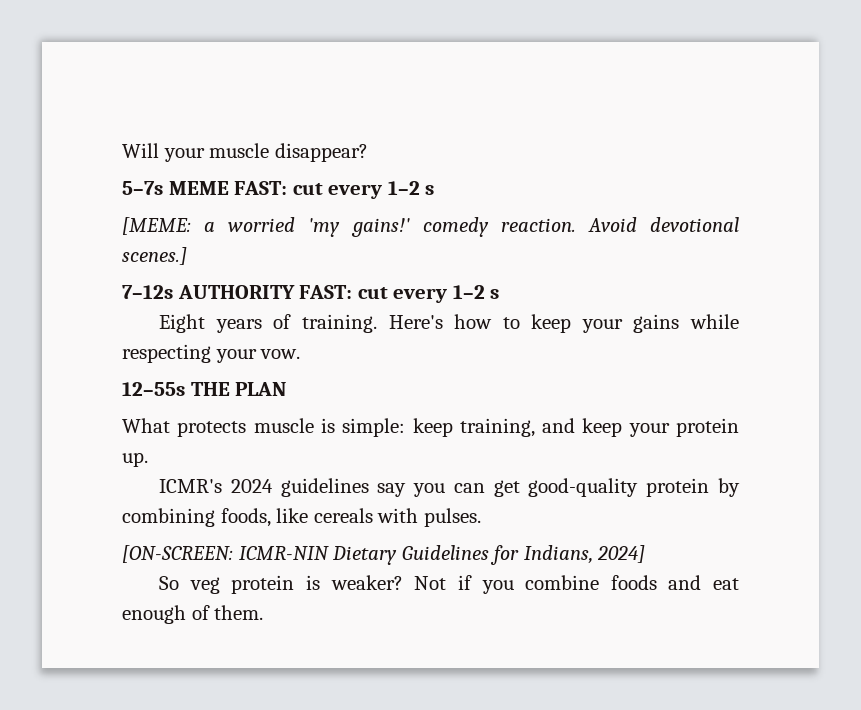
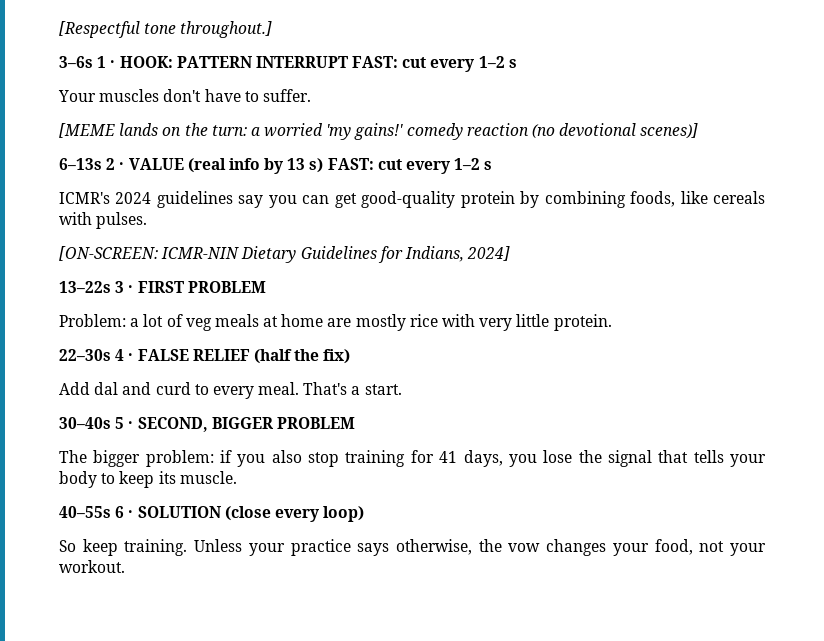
[122,143,368,162] [122,181,435,199] [122,217,191,235] Will your muscle disappear? // 5–7s MEME FAST: cut every 1–2 s // [MEME: -> [59,21,273,38] [59,56,517,72] [58,89,311,102] [59,123,247,138] [Respectful tone throughout.] // 3–6s 1 · HOOK: PATTERN INTERRUPT FAST: cut every 1–2 s // Your muscles don't have to suffer. // [MEME lands on the turn:
[500,217,739,232] [122,247,187,265] [122,285,500,303] [159,314,740,333] [122,344,301,363] [122,382,287,396] [122,418,739,437] [122,452,148,467] reaction. Avoid devotional scenes.] // 7–12s AUTHORITY FAST: cut every 1–2 s // Eight years of training. Here's how to keep your gains while respecting your vow. // 12–55s THE PLAN // What protects muscle is simple: keep training, and keep your protein up. -> [466,123,699,139] [59,158,493,174] reaction (no devotional scenes)] // 6–13s 2 · VALUE (real info by 13 s) FAST: cut every 1–2 s
[159,575,739,594] [122,605,264,624] So veg protein is weaker? Not if you combine foods and eat enough of them. -> [59,281,266,293] [59,314,612,331] [59,349,351,364] [59,382,402,399] [59,417,355,432] [59,450,767,467] [59,471,237,488] [59,506,365,522] [59,539,766,556] [59,560,125,573] 13–22s 3 · FIRST PROBLEM // Problem: a lot of veg meals at home are mostly rice with very little protein. // 22–30s 4 · FALSE RELIEF (half the fix) // Add dal and curd to every meal. That's a start. // 30–40s 5 · SECOND, BIGGER PROBLEM // The bigger problem: if you also stop training for 41 days, you lose the signal that tells your body to keep its muscle. // 40–55s 6 · SOLUTION (close every loop) // So keep training. Unless your practice says otherwise, the vow changes your food, not your workout.

